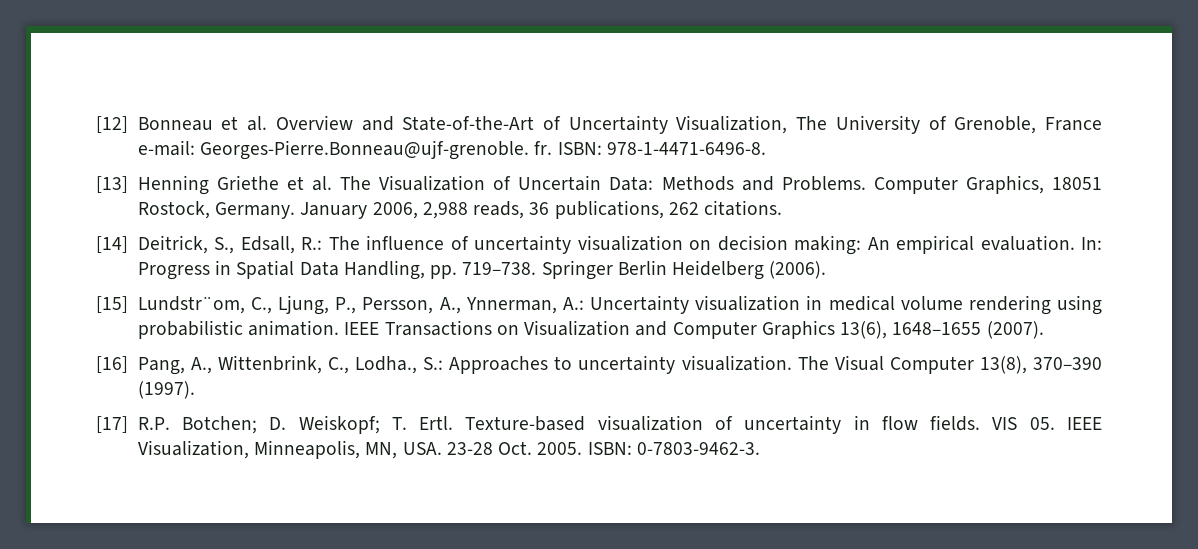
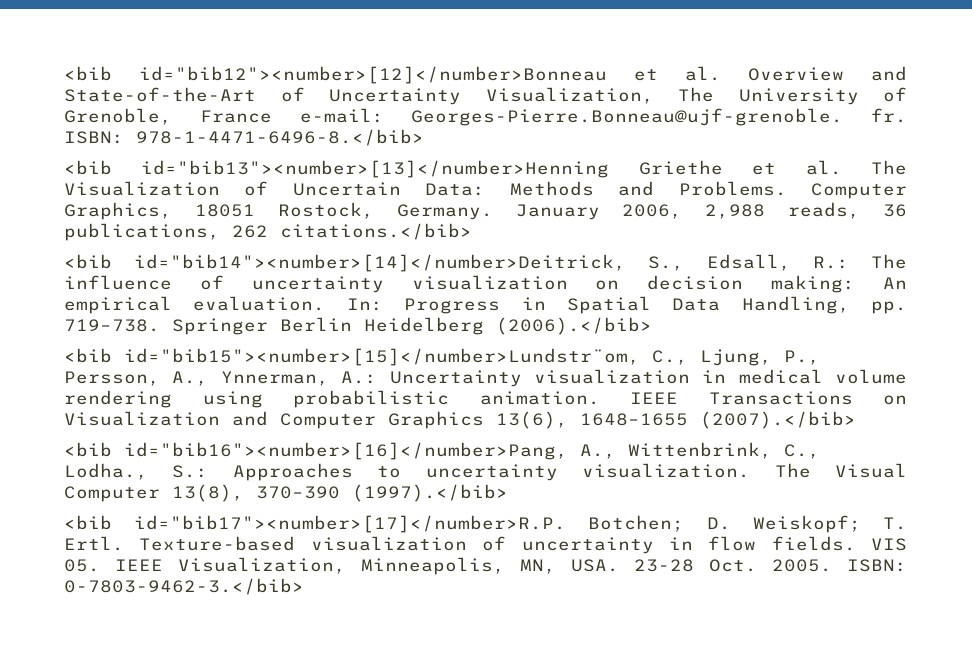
[96,116,213,133] [12] Bonneau -> [64,66,607,84] <bib id="bib12"><number>[12]</number>Bonneau
[606,142,766,155] [96,175,209,195] 978-1-4471-6496-8. // [13] Henning -> [136,129,424,146] [64,160,610,178] 978-1-4471-6496-8.</bib> // <bib id="bib13"><number>[13]</number>Henning
[704,200,783,216] [96,235,208,254] citations. // [14] Deitrick, -> [280,223,472,240] [64,254,627,272] citations.</bib> // <bib id="bib14"><number>[14]</number>Deitrick,
[769,261,827,279] [96,296,245,314] (2006). // [15] Lundstr¨om, -> [496,317,652,335] [64,348,640,366] (2006).</bib> // <bib id="bib15"><number>[15]</number>Lundstr¨om,
[986,321,1044,339] [96,356,185,375] (2007). // [16] Pang, -> [700,411,856,429] [64,442,568,460] (2007).</bib> // <bib id="bib16"><number>[16]</number>Pang,
[137,381,195,399] [96,416,170,433] (1997). // [17] R.P. -> [352,484,508,502] [64,515,567,533] (1997).</bib> // <bib id="bib17"><number>[17]</number>R.P.
[636,442,760,455] 0-7803-9462-3. -> [64,578,304,595] 0-7803-9462-3.</bib>

